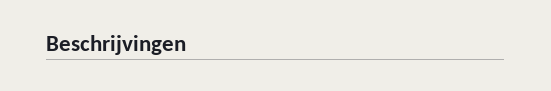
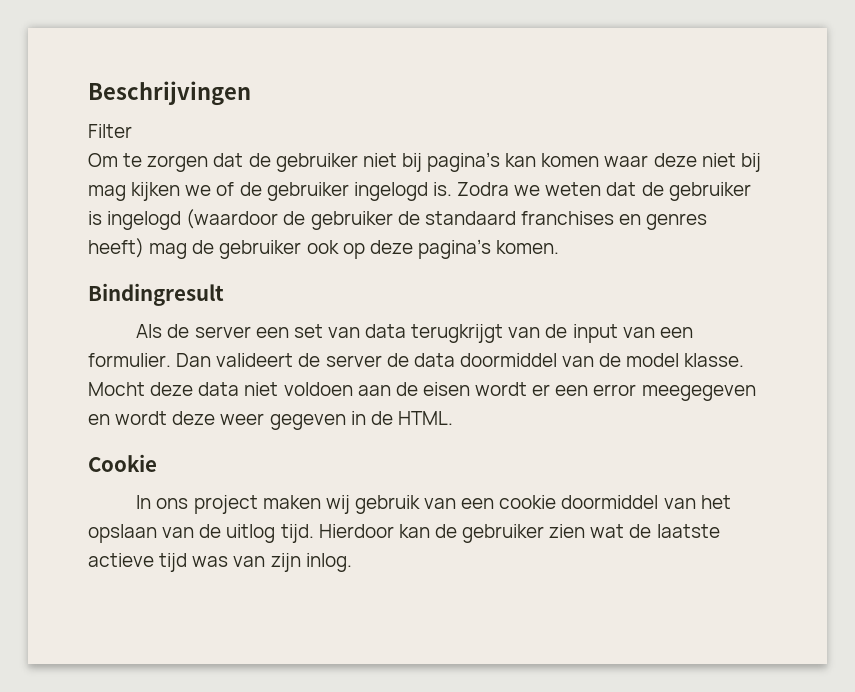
(186, 45) none -> [88,124,132,138] [88,152,761,172] [88,182,751,201] [88,209,708,230] [88,238,560,259] [88,283,224,306] [136,324,693,343] [88,353,745,367] [88,382,756,401] [88,411,453,430] [88,454,157,472] [136,495,731,514] [88,524,720,543] [88,553,352,572] // Filter // Om te zorgen dat de gebruiker niet bij pagina’s kan komen waar deze niet bij mag kijken we of de gebruiker ingelogd is. Zodra we weten dat de gebruiker is ingelogd (waardoor de gebruiker de standaard franchises en genres heeft) mag de gebruiker ook op deze pagina’s komen. // Bindingresult // Als de server een set van data terugkrijgt van de input van een formulier. Dan valideert de server de data doormiddel van de model klasse. Mocht deze data niet voldoen aan de eisen wordt er een error meegegeven en wordt deze weer gegeven in de HTML. // Cookie // In ons project maken wij gebruik van een cookie doormiddel van het opslaan van de uitlog tijd. Hierdoor kan de gebruiker zien wat de laatste actieve tijd was van zijn inlog.

